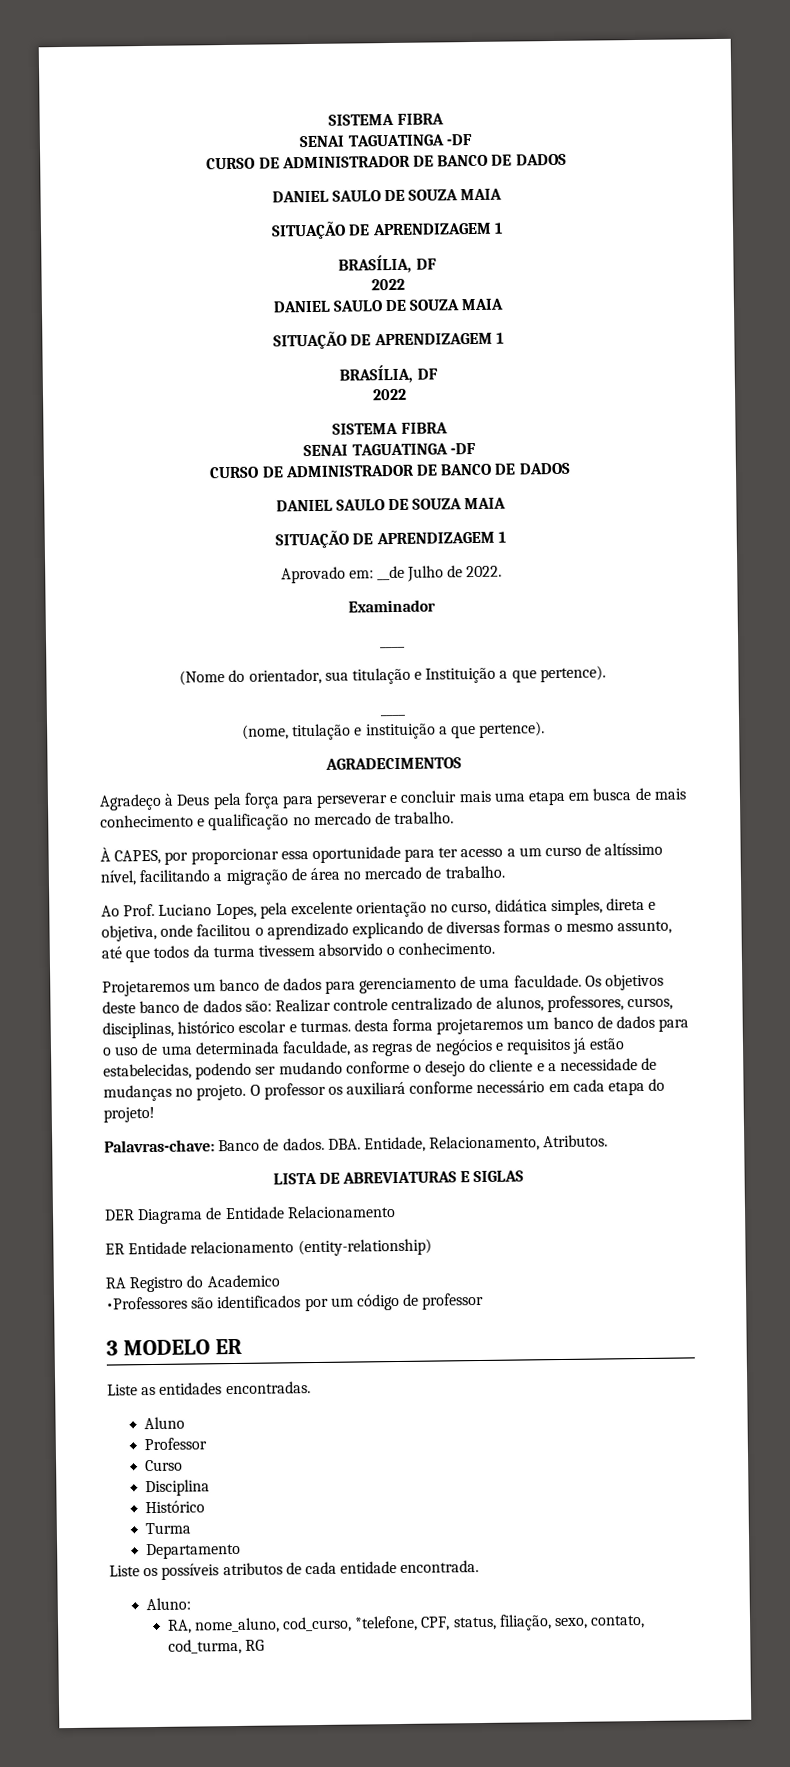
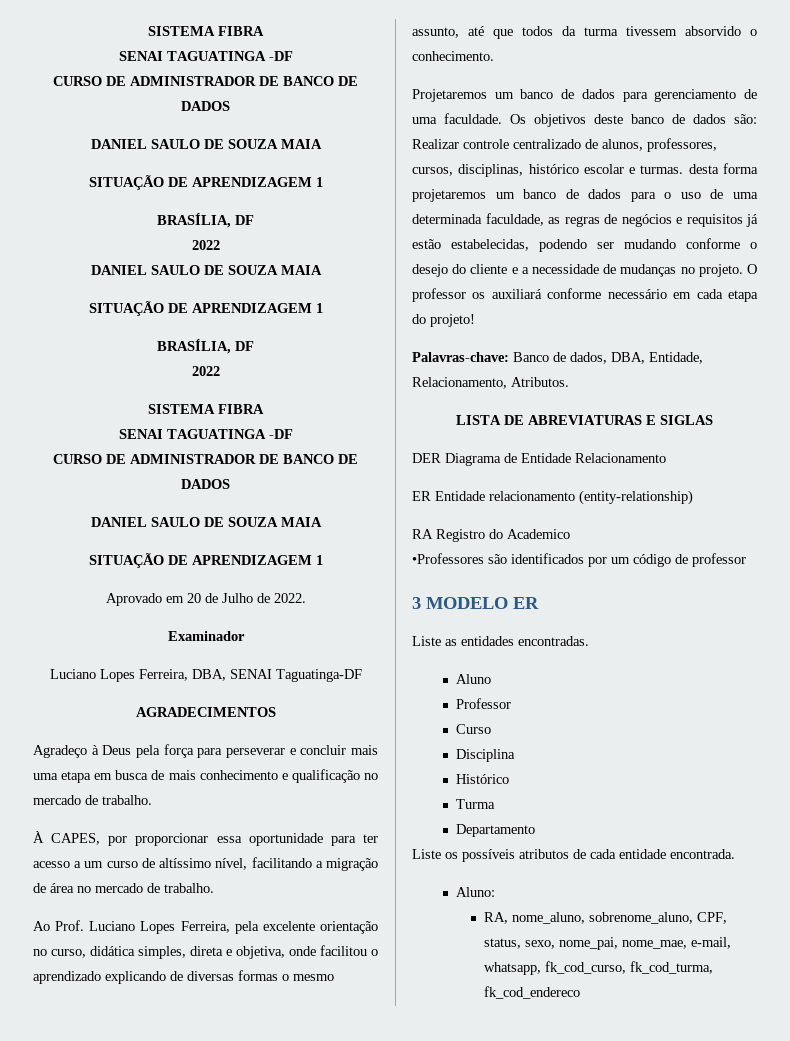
[348,565,405,581] em: __de -> [165,593,218,603] em 20 de
[380,645,405,649] [179,665,606,686] [380,713,405,717] [241,721,546,741] ____ // (Nome do orientador, sua titulação e Instituição a que pertence). // ____ // (nome, titulação e instituição a que pertence). -> [49,669,362,682] Luciano Lopes Ferreira, DBA, SENAI Taguatinga-DF
[215,903,257,920] Lopes, -> [140,921,230,934] Lopes Ferreira,
[282,1137,361,1151] dados. DBA. -> [570,352,645,364] dados, DBA,
[281,1614,646,1633] [167,1638,265,1655] cod_curso, *telefone, CPF, status, filiação, sexo, contato, cod_turma, RG -> [588,912,727,924] [483,937,731,950] [483,961,713,975] [483,986,580,999] sobrenome_aluno, CPF, status, sexo, nome_pai, nome_mae, e-mail, whatsapp, fk_cod_curso, fk_cod_turma, fk_cod_endereco

